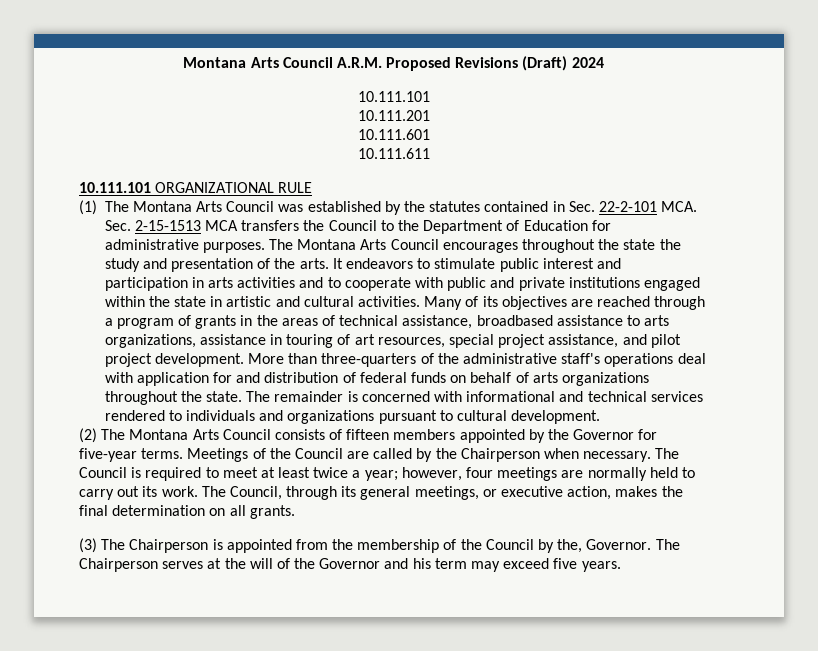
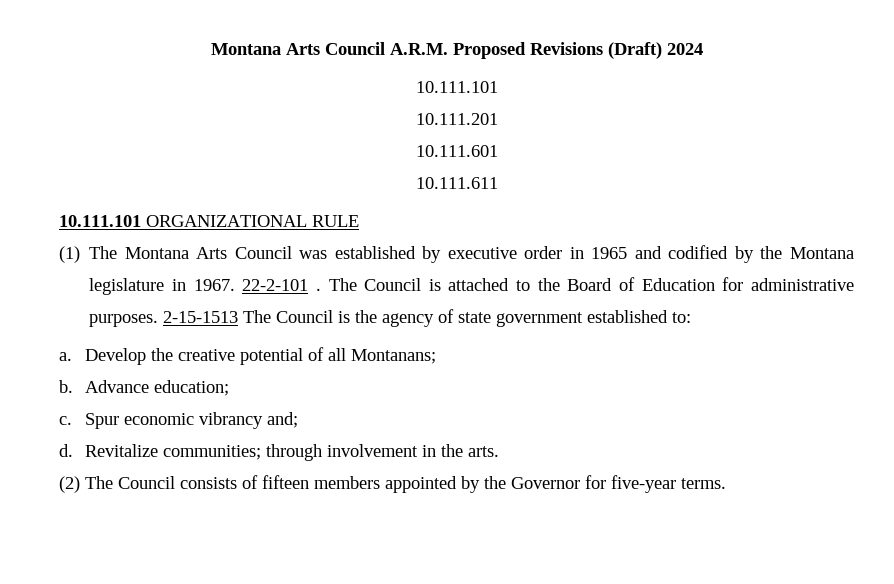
[404,201,698,212] [104,220,377,231] the statutes contained in Sec. 22-2-101 MCA. Sec. 2-15-1513 MCA transfers the Council -> [447,245,854,263] [89,278,510,295] executive order in 1965 and codified by the Montana legislature in 1967. 22-2-101 . The Council is attached
[423,220,504,234] Department -> [567,278,613,291] Board
[269,239,681,253] [104,258,621,272] [104,277,700,291] [104,296,706,310] [104,315,670,329] [104,334,681,348] [104,353,706,367] [104,372,649,386] [104,391,703,405] [104,410,601,424] The Montana Arts Council encourages throughout the state the study and presentation of the arts. It endeavors to stimulate public interest and participation in arts activities and to cooperate with public and private institutions engaged within the state in artistic and cultural activities. Many of its objectives are reached through a program of grants in the areas of technical assistance, broadbased assistance to arts organizations, assistance in touring of art resources, special project assistance, and pilot project development. More than three-quarters of the administrative staff's operations deal with application for and distribution of federal funds on behalf of arts organizations throughout the state. The remainder is concerned with informational and technical services rendered to individuals and organizations pursuant to cultural development. -> [163,309,692,327] [59,347,437,365] [59,380,230,396] [59,412,299,429] [59,444,500,461] 2-15-1513 The Council is the agency of state government established to: // a. Develop the creative potential of all Montanans; // b. Advance education; // c. Spur economic vibrancy and; // d. Revitalize communities; through involvement in the arts.
[129,429,219,440] Montana Arts -> (113, 482) none
[187,448,680,462] [79,467,695,481] [79,486,683,500] [79,505,295,519] [79,538,680,553] [79,558,621,572] Meetings of the Council are called by the Chairperson when necessary. The Council is required to meet at least twice a year; however, four meetings are normally held to carry out its work. The Council, through its general meetings, or executive action, makes the final determination on all grants. // (3) The Chairperson is appointed from the membership of the Council by the, Governor. The Chairperson serves at the will of the Governor and his term may exceed five years. -> (726, 483) none

